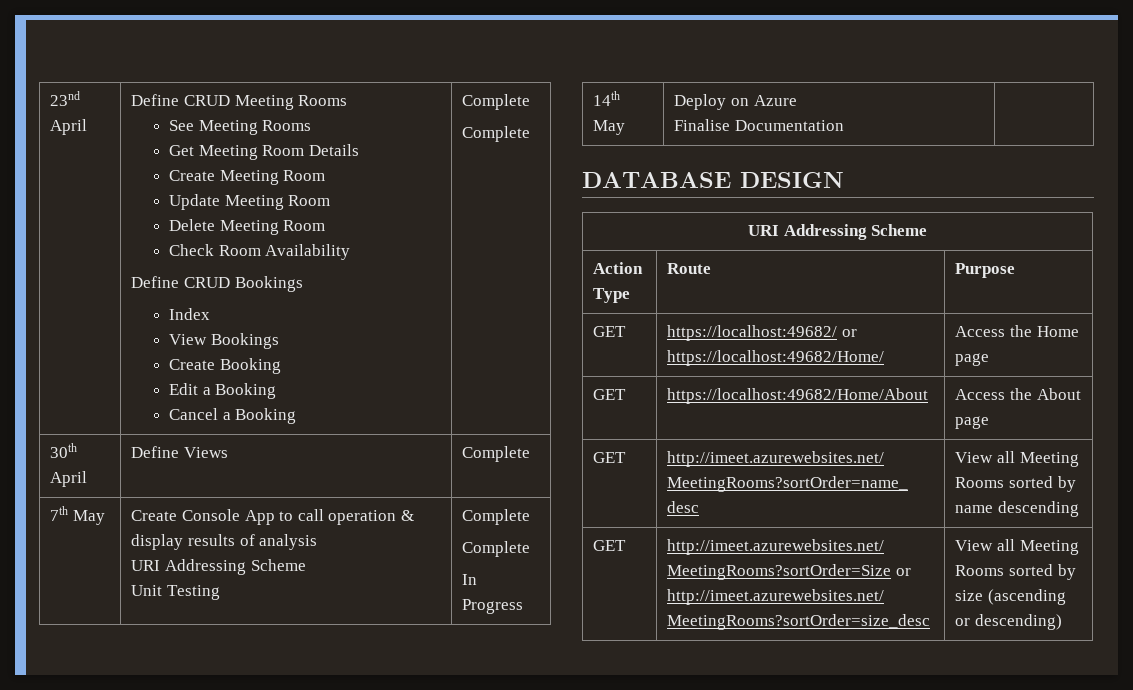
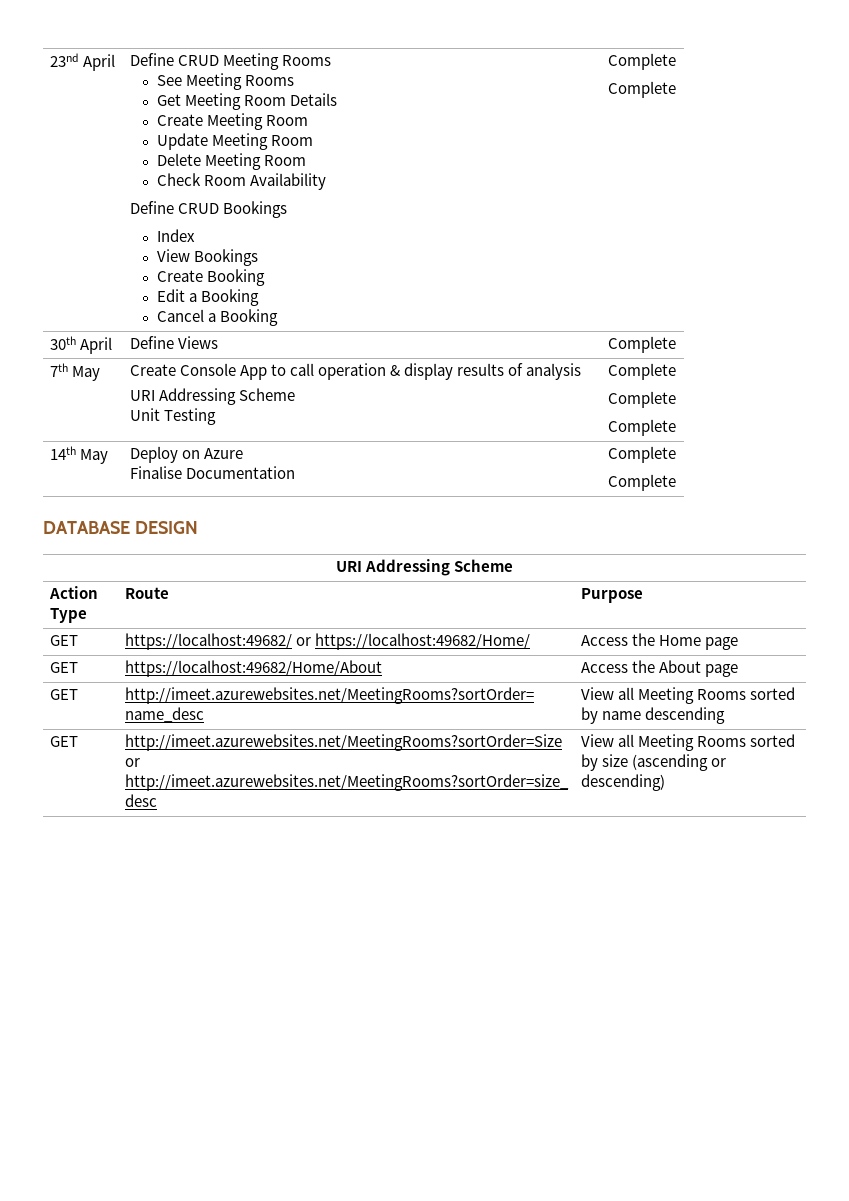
[462,574,478,585] [462,599,524,614] In Progress -> [607,419,676,436] Complete
(844, 125) none -> [607,446,676,463] [607,474,676,491] Complete // Complete

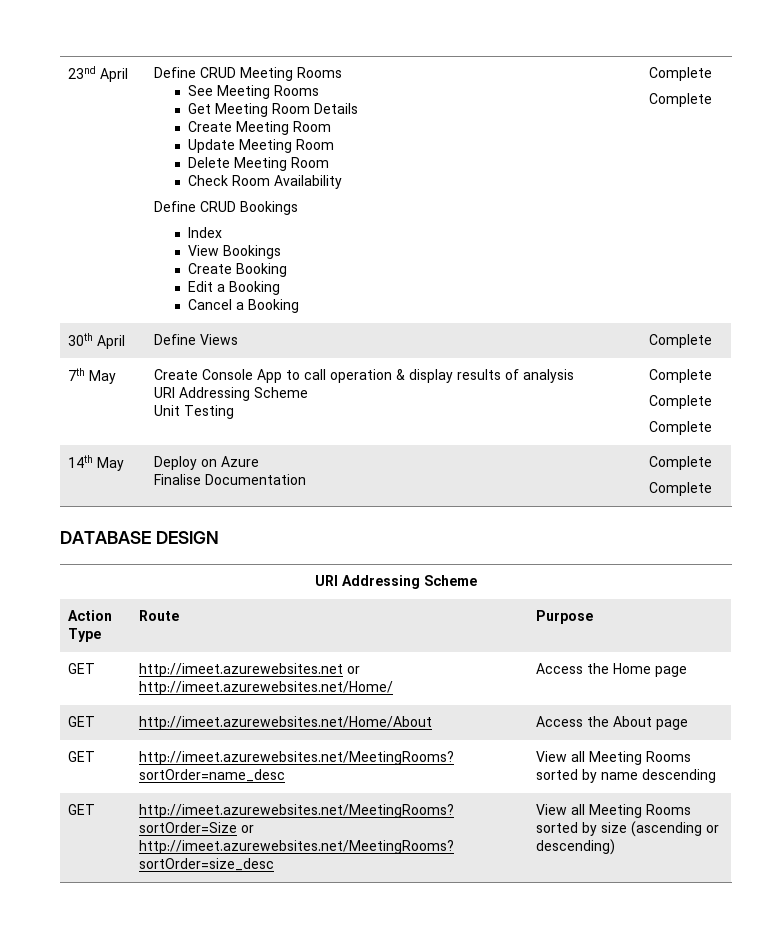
[124,633,530,650] https://localhost:49682/ or https://localhost:49682/Home/ -> [139,663,361,677] [139,681,394,695] http://imeet.azurewebsites.net or http://imeet.azurewebsites.net/Home/
[124,660,382,677] https://localhost:49682/Home/About -> [139,716,433,730] http://imeet.azurewebsites.net/Home/About

